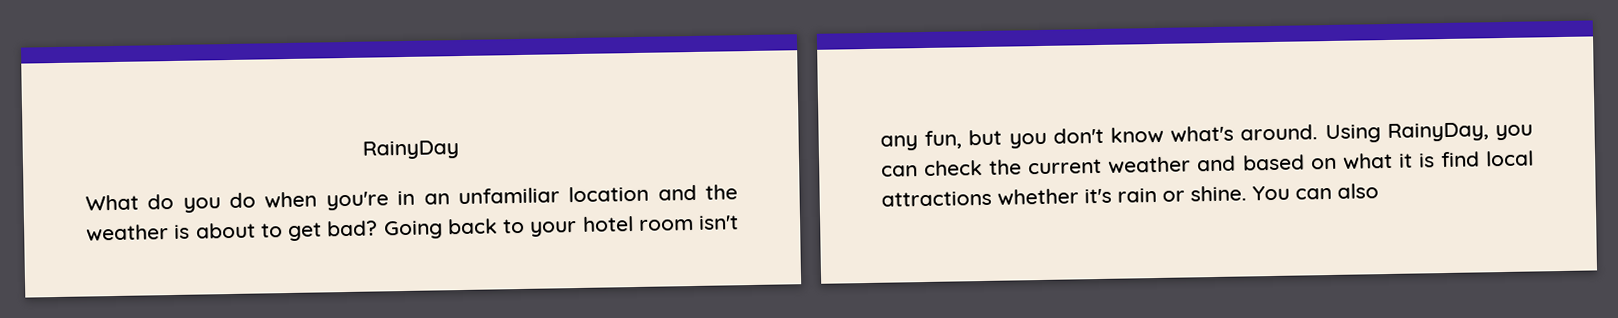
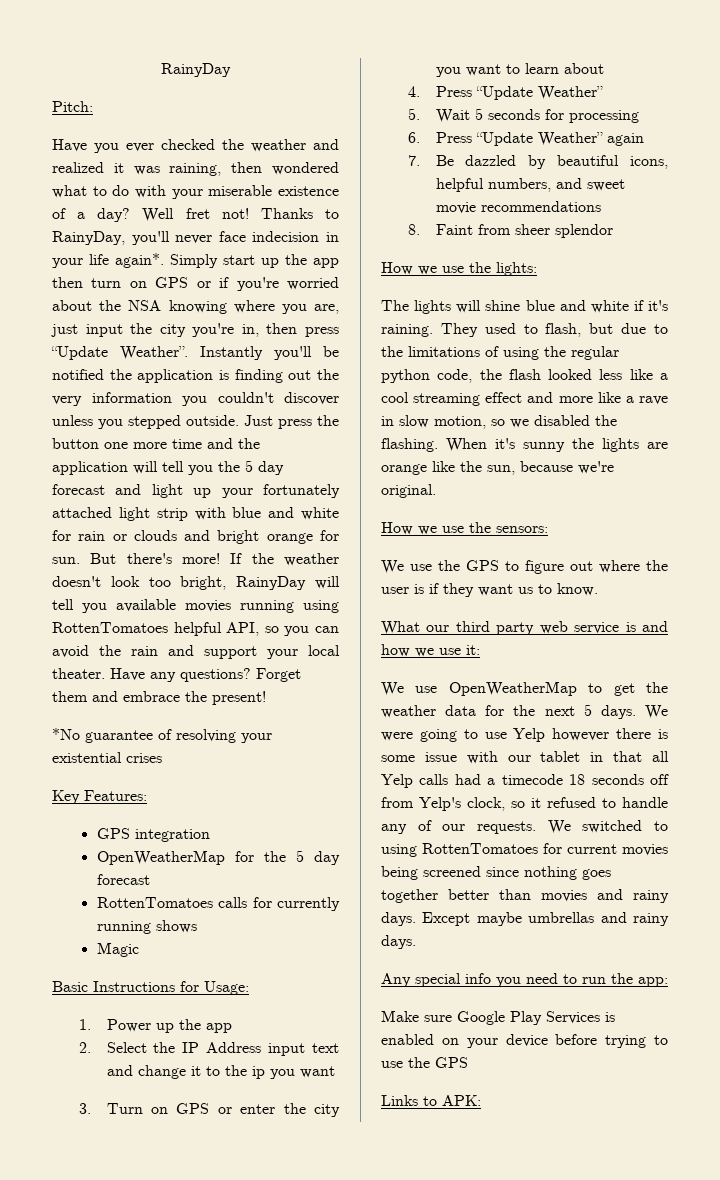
[85,184,739,213] [86,215,739,242] [880,122,1533,151] [881,150,1534,177] [881,183,1379,207] What do you do when you're in an unfamiliar location and the weather is about to get bad? Going back to your hotel room isn't any fun, but you don't know what's around. Using RainyDay, you can check the current weather and based on what it is find local attractions whether it's rain or shine. You can also -> [52,101,93,112] [52,139,339,153] [52,162,339,176] [52,185,339,199] [52,208,339,222] [52,231,339,245] [52,253,339,268] [52,277,339,291] [52,300,339,314] [51,323,340,337] [51,346,339,360] [52,369,339,383] [52,392,339,406] [52,415,339,429] [52,438,260,449] [52,460,284,475] [52,484,340,498] [52,507,339,521] [52,530,339,544] [52,553,339,566] [52,576,340,590] [52,599,339,613] [52,622,339,636] [52,645,340,659] [52,668,301,682] [52,691,266,705] [52,728,272,743] [52,752,162,763] [52,790,147,804] [96,828,210,842] [96,850,340,865] [96,874,150,885] [96,897,340,911] [96,920,197,934] [96,942,139,957] [52,981,249,995] [79,1019,232,1033] [79,1042,339,1056] [106,1065,335,1079] [79,1103,340,1117] [435,63,604,77] [408,86,603,100] [408,108,639,123] [408,132,644,146] [408,155,668,169] [435,178,625,192] [435,201,601,214] [408,224,613,238] [381,262,537,276] [381,300,668,314] [381,323,668,337] [381,346,619,360] [381,369,668,383] [381,392,668,406] [381,415,617,429] [381,438,668,452] [381,461,614,475] [381,484,436,498] [381,522,548,535] [381,560,668,574] [381,583,598,597] [381,621,668,635] [381,644,480,657] [381,681,668,696] [381,704,668,719] [381,728,668,742] [381,751,669,764] [381,774,669,788] [381,797,668,811] [381,820,668,834] [381,843,668,857] [381,866,611,880] [381,889,669,903] [381,912,669,926] [381,935,416,949] [381,973,668,987] [381,1010,615,1025] [381,1034,668,1048] [381,1057,468,1068] [381,1095,481,1106] Pitch: // Have you ever checked the weather and realized it was raining, then wondered what to do with your miserable existence of a day? Well fret not! Thanks to RainyDay, you'll never face indecision in your life again*. Simply start up the app then turn on GPS or if you're worried about the NSA knowing where you are, just input the city you're in, then press “Update Weather”. Instantly you'll be notified the application is finding out the very information you couldn't discover unless you stepped outside. Just press the button one more time and the application will tell you the 5 day forecast and light up your fortunately attached light strip with blue and white for rain or clouds and bright orange for sun. But there's more! If the weather doesn't look too bright, RainyDay will tell you available movies running using RottenTomatoes helpful API, so you can avoid the rain and support your local theater. Have any questions? Forget them and embrace the present! // *No guarantee of resolving your existential crises // Key Features: // GPS integration // OpenWeatherMap for the 5 day forecast // RottenTomatoes calls for currently running shows // Magic // Basic Instructions for Usage: // 1. Power up the app // 2. Select the IP Address input text and change it to the ip you want // 3. Turn on GPS or enter the city you want to learn about // 4. Press “Update Weather” // 5. Wait 5 seconds for processing // 6. Press “Update Weather” again // 7. Be dazzled by beautiful icons, helpful numbers, and sweet movie recommendations // 8. Faint from sheer splendor // How we use the lights: // The lights will shine blue and white if it's raining. They used to flash, but due to the limitations of using the regular python code, the flash looked less like a cool streaming effect and more like a rave in slow motion, so we disabled the flashing. When it's sunny the lights are orange like the sun, because we're original. // How we use the sensors: // We use the GPS to figure out where the user is if they want us to know. // What our third party web service is and how we use it: // We use OpenWeatherMap to get the weather data for the next 5 days. We were going to use Yelp however there is some issue with our tablet in that all Yelp calls had a timecode 18 seconds off from Yelp's clock, so it refused to handle any of our requests. We switched to using RottenTomatoes for current movies being screened since nothing goes together better than movies and rainy days. Except maybe umbrellas and rainy days. // Any special info you need to run the app: // Make sure Google Play Services is enabled on your device before trying to use the GPS // Links to APK:

